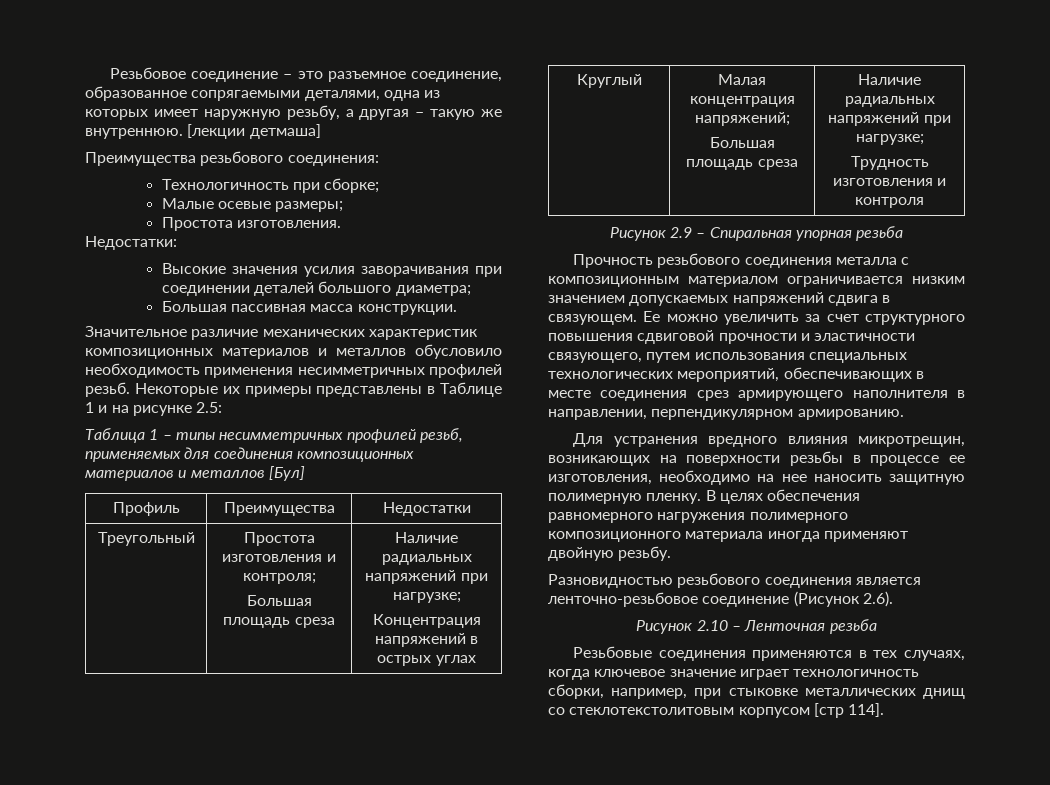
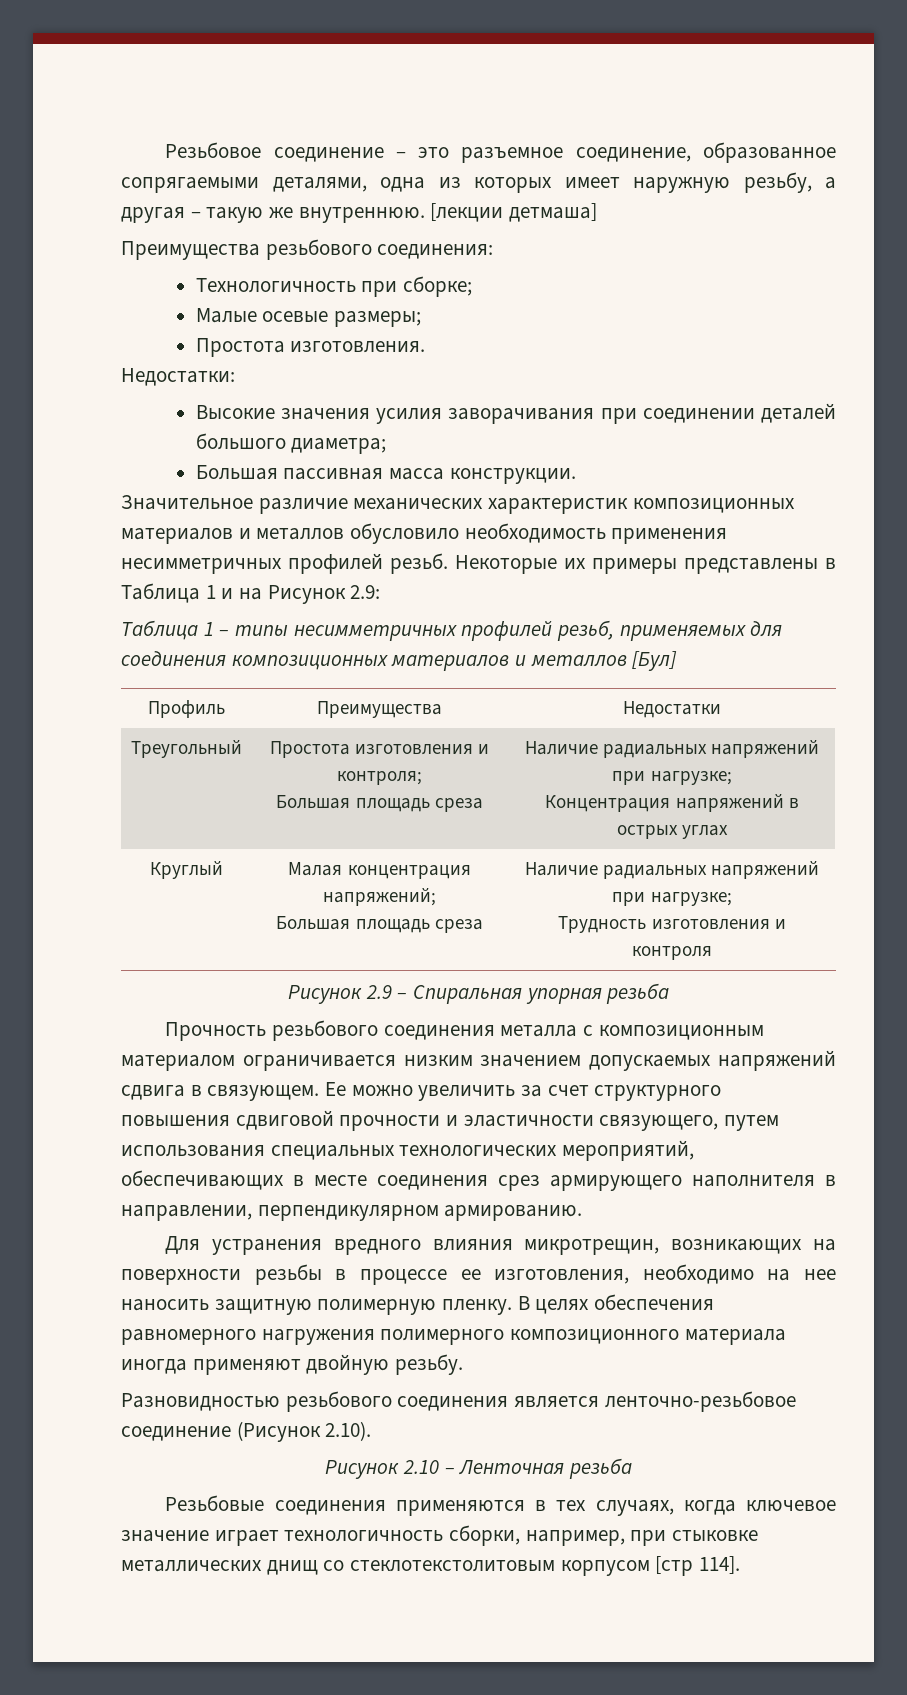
[440,382,502,397] Таблице -> [121,583,200,603] Таблица
[132,402,223,416] рисунке 2.5: -> [267,585,381,604] Рисунок 2.9:
[862,591,893,607] 2.6). -> [325,1421,372,1441] 2.10).

